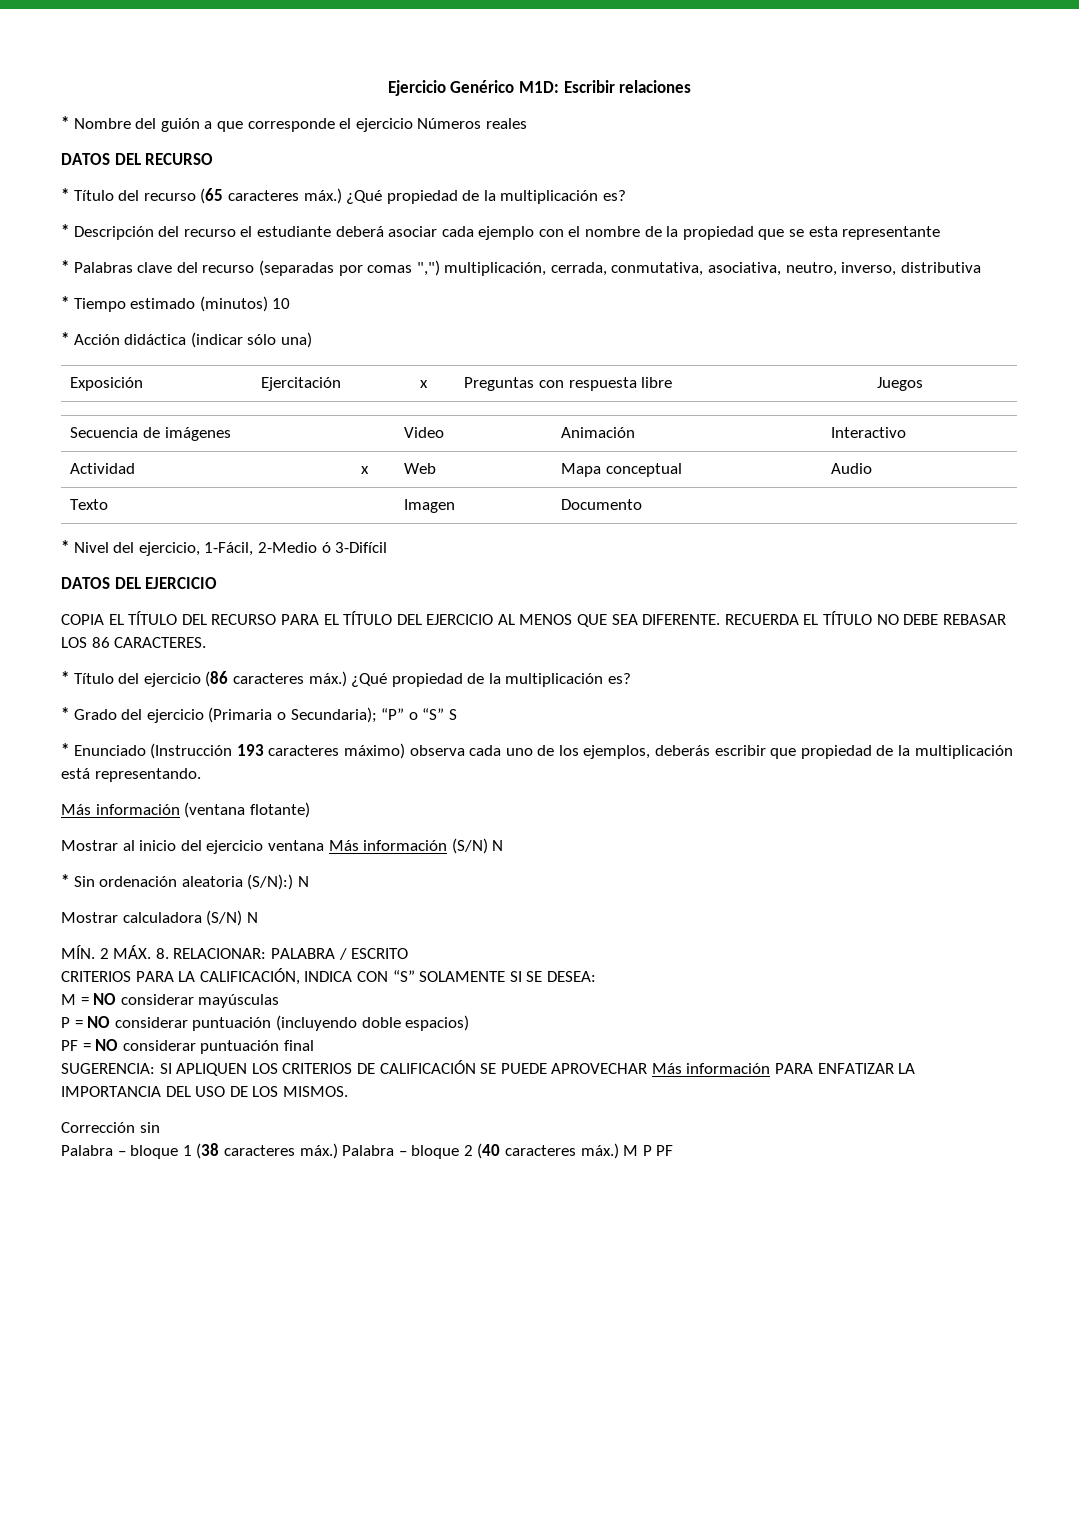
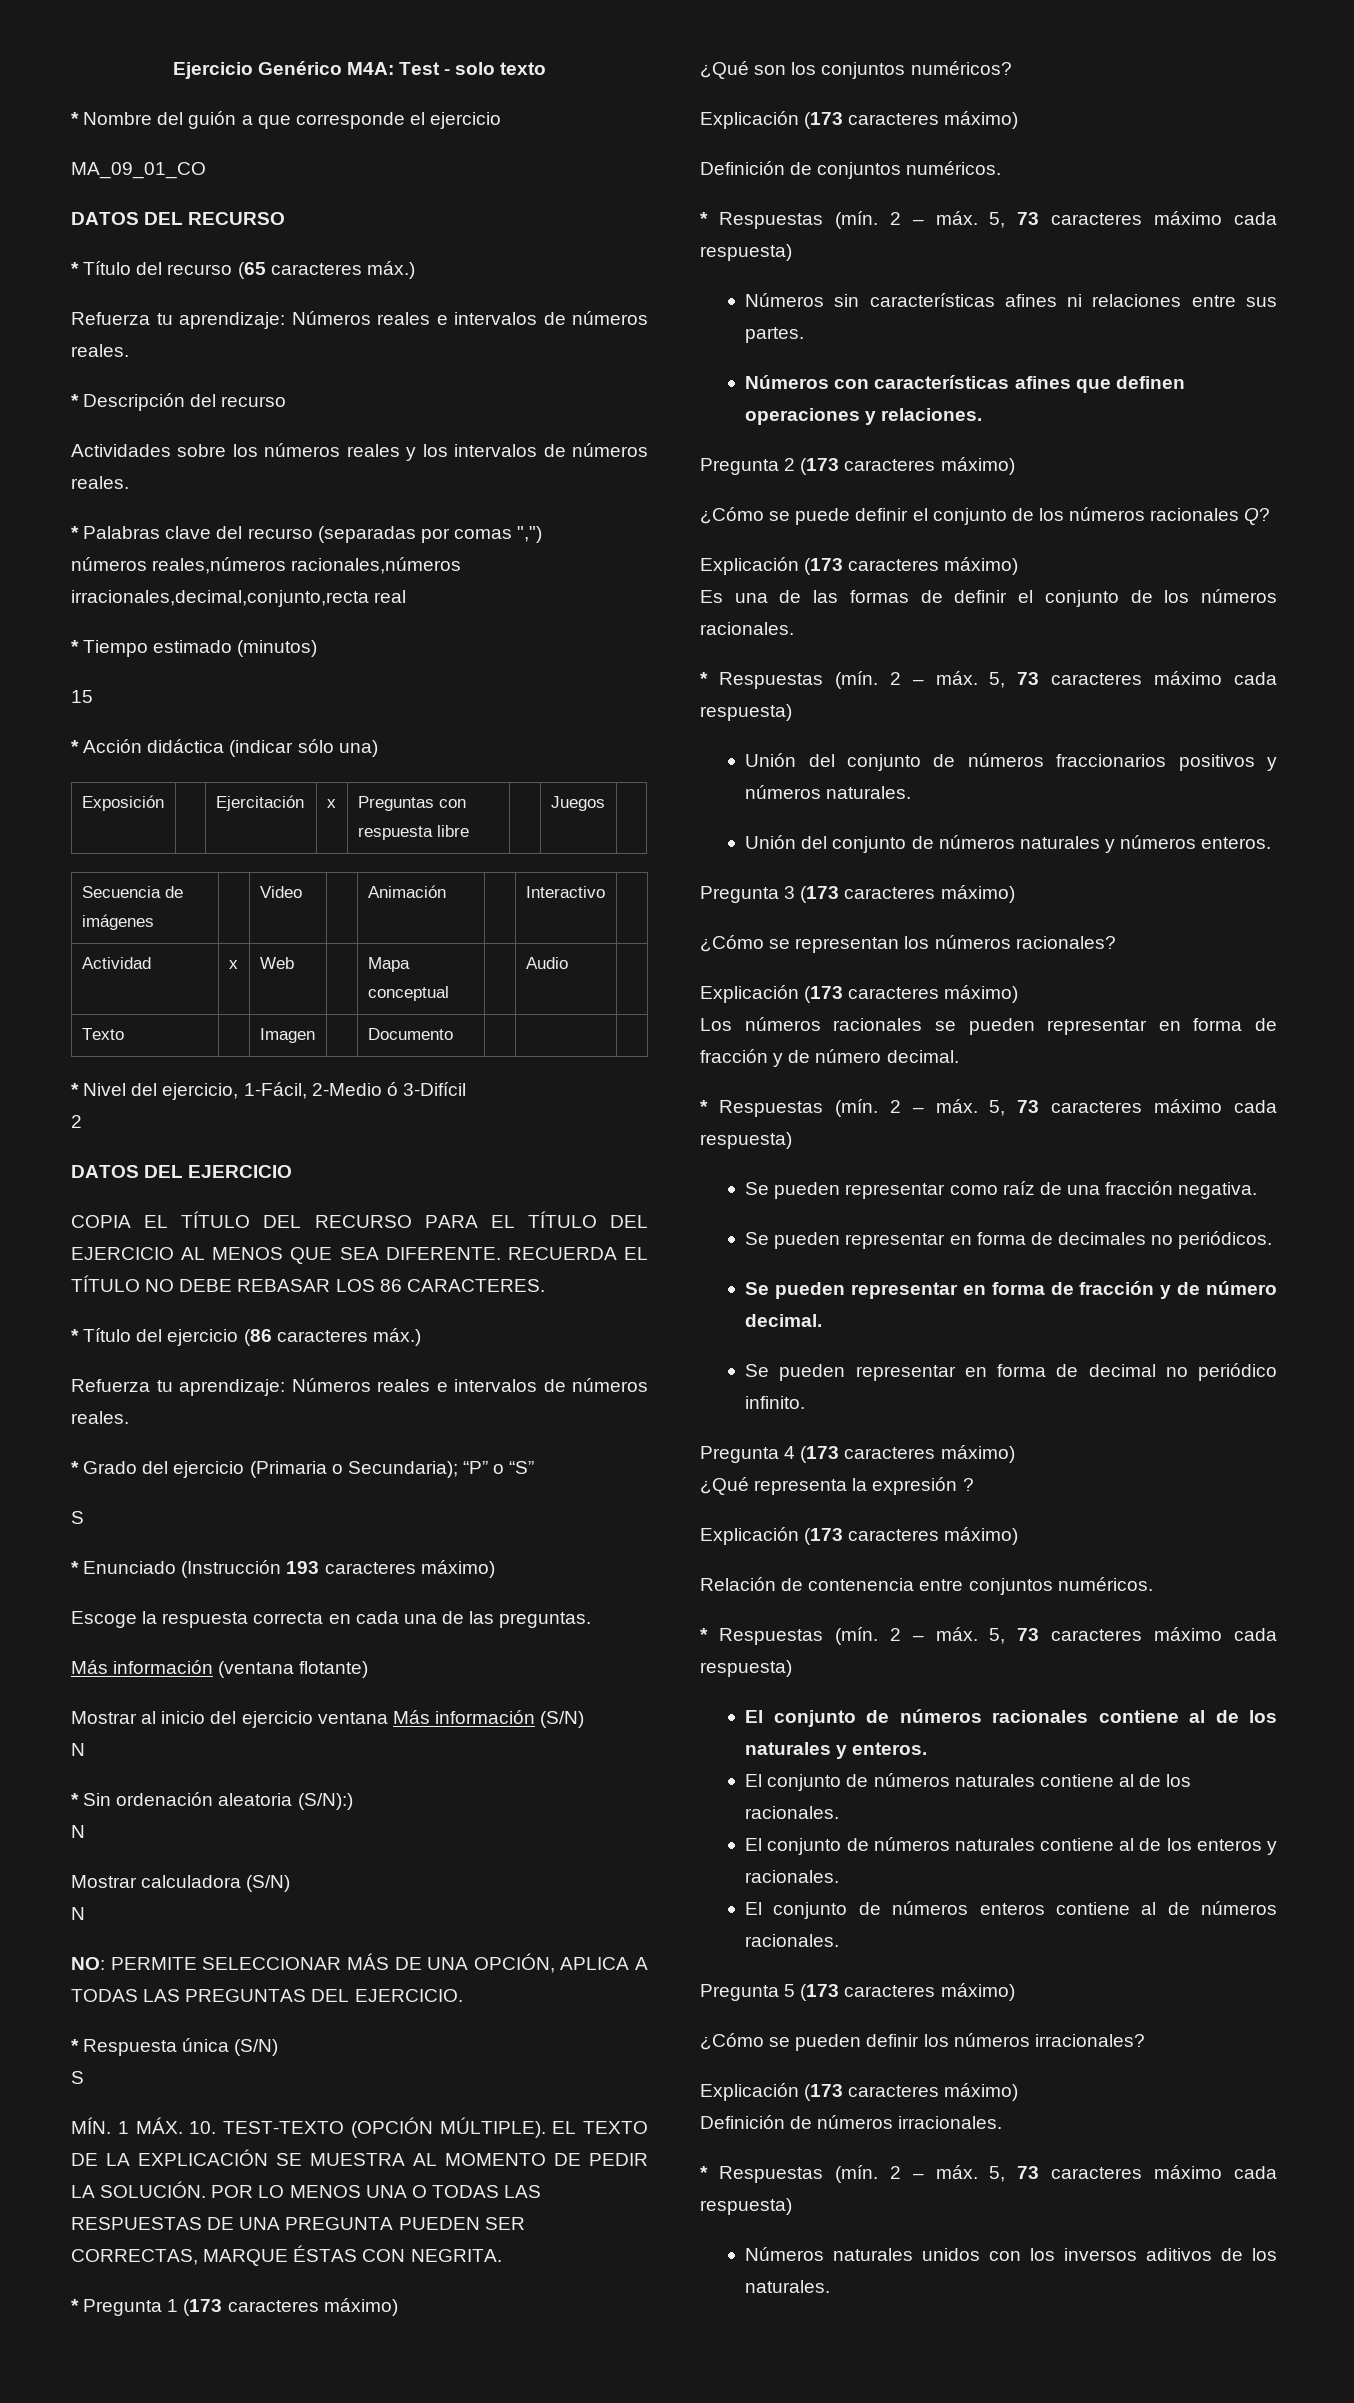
[519,80,692,93] M1D: Escribir relaciones -> [346,62,547,75] M4A: Test - solo texto
[417,118,527,129] Números reales -> [71,162,206,179] // MA_09_01_CO
[346,190,627,204] [61,224,941,240] ¿Qué propiedad de la multiplicación es? // * Descripción del recurso el estudiante deberá asociar cada ejemplo con el nombre de la propiedad que se esta representante -> [71,311,648,329] [71,344,129,357] [71,393,287,411] [71,443,649,461] [71,476,129,489] // Refuerza tu aprendizaje: Números reales e intervalos de números reales. // * Descripción del recurso // Actividades sobre los números reales y los intervalos de números reales.
[444,262,981,276] multiplicación, cerrada, conmutativa, asociativa, neutro, inverso, distributiva -> [71,557,462,574] [71,590,407,607] // números reales,números racionales,números irracionales,decimal,conjunto,recta real
[272,298,291,309] 10 -> [71,690,93,703] // 15
(388, 547) none -> [71,1115,82,1128] // 2
[351,673,632,687] ¿Qué propiedad de la multiplicación es? -> [71,1378,648,1396] [71,1411,129,1424] // Refuerza tu aprendizaje: Números reales e intervalos de números reales.
(445, 714) none -> (535, 1467) //
[409,745,1013,759] [61,768,201,782] observa cada uno de los ejemplos, deberás escribir que propiedad de la multiplicación está representando. -> [71,1611,592,1628] // Escoge la respuesta correcta en cada una de las preguntas.
(488, 846) none -> (585, 1719) //
(294, 882) none -> (353, 1801) //
[246,912,258,923] [61,945,409,960] [61,968,596,985] [61,993,280,1008] [61,1015,470,1031] [61,1039,314,1054] [61,1060,916,1076] [61,1086,348,1097] [61,1122,160,1133] [61,1143,674,1159] N // MÍN. 2 MÁX. 8. RELACIONAR: PALABRA / ESCRITO // CRITERIOS PARA LA CALIFICACIÓN, INDICA CON “S” SOLAMENTE SI SE DESEA: // M = NO considerar mayúsculas // P = NO considerar puntuación (incluyendo doble espacios) // PF = NO considerar puntuación final // SUGERENCIA: SI APLIQUEN LOS CRITERIOS DE CALIFICACIÓN SE PUEDE APROVECHAR Más información PARA ENFATIZAR LA IMPORTANCIA DEL USO DE LOS MISMOS. // Corrección sin // Palabra – bloque 1 (38 caracteres máx.) Palabra – bloque 2 (40 caracteres máx.) M P PF -> [71,1907,85,1920] [71,1953,648,1973] [71,1989,463,2002] [71,2038,279,2056] [71,2071,84,2084] [71,2117,648,2138] [71,2149,648,2166] [71,2181,542,2198] [71,2217,525,2230] [71,2245,502,2266] [71,2298,398,2316] [700,61,1012,79] [700,111,1019,129] [700,161,1002,179] [700,211,1277,229] [700,244,792,261] [745,293,1277,307] [745,327,805,343] [745,375,1185,393] [745,408,983,425] [700,457,1015,475] [700,507,1271,525] [700,557,1019,575] [700,589,1277,607] [700,622,794,635] [700,671,1277,689] [700,704,792,721] [745,753,1277,771] [745,785,912,799] [745,835,1272,853] [700,885,1015,903] [700,935,1116,953] [700,985,1019,1003] [700,1017,1277,1035] [700,1049,959,1067] [700,1099,1277,1117] [700,1132,792,1149] [745,1181,1258,1199] [745,1231,1273,1249] [745,1281,1277,1299] [745,1314,823,1327] [745,1363,1277,1381] [745,1396,806,1409] [700,1445,1015,1463] [700,1477,974,1495] [700,1527,1019,1545] [700,1577,1153,1595] [700,1627,1277,1645] [700,1660,792,1677] [745,1709,1277,1727] [745,1742,928,1759] [745,1773,1192,1791] [745,1806,840,1819] [745,1837,1278,1855] [745,1870,840,1883] [745,1901,1277,1919] [745,1934,840,1947] [700,1983,1015,2001] [700,2033,1145,2051] [700,2083,1019,2101] [700,2115,1003,2129] [700,2165,1277,2183] [700,2198,792,2215] [745,2247,1277,2261] [745,2280,831,2293] // N // NO: PERMITE SELECCIONAR MÁS DE UNA OPCIÓN, APLICA A TODAS LAS PREGUNTAS DEL EJERCICIO. // * Respuesta única (S/N) // S // MÍN. 1 MÁX. 10. TEST-TEXTO (OPCIÓN MÚLTIPLE). EL TEXTO DE LA EXPLICACIÓN SE MUESTRA AL MOMENTO DE PEDIR LA SOLUCIÓN. POR LO MENOS UNA O TODAS LAS RESPUESTAS DE UNA PREGUNTA PUEDEN SER CORRECTAS, MARQUE ÉSTAS CON NEGRITA. // * Pregunta 1 (173 caracteres máximo) // ¿Qué son los conjuntos numéricos? // Explicación (173 caracteres máximo) // Definición de conjuntos numéricos. // * Respuestas (mín. 2 – máx. 5, 73 caracteres máximo cada respuesta) // Números sin características afines ni relaciones entre sus partes. // Números con características afines que definen operaciones y relaciones. // Pregunta 2 (173 caracteres máximo) // ¿Cómo se puede definir el conjunto de los números racionales Q? // Explicación (173 caracteres máximo) // Es una de las formas de definir el conjunto de los números racionales. // * Respuestas (mín. 2 – máx. 5, 73 caracteres máximo cada respuesta) // Unión del conjunto de números fraccionarios positivos y números naturales. // Unión del conjunto de números naturales y números enteros. // Pregunta 3 (173 caracteres máximo) // ¿Cómo se representan los números racionales? // Explicación (173 caracteres máximo) // Los números racionales se pueden representar en forma de fracción y de número decimal. // * Respuestas (mín. 2 – máx. 5, 73 caracteres máximo cada respuesta) // Se pueden representar como raíz de una fracción negativa. // Se pueden representar en forma de decimales no periódicos. // Se pueden representar en forma de fracción y de número decimal. // Se pueden representar en forma de decimal no periódico infinito. // Pregunta 4 (173 caracteres máximo) // ¿Qué representa la expresión ? // Explicación (173 caracteres máximo) // Relación de contenencia entre conjuntos numéricos. // * Respuestas (mín. 2 – máx. 5, 73 caracteres máximo cada respuesta) // El conjunto de números racionales contiene al de los naturales y enteros. // El conjunto de números naturales contiene al de los racionales. // El conjunto de números naturales contiene al de los enteros y racionales. // El conjunto de números enteros contiene al de números racionales. // Pregunta 5 (173 caracteres máximo) // ¿Cómo se pueden definir los números irracionales? // Explicación (173 caracteres máximo) // Definición de números irracionales. // * Respuestas (mín. 2 – máx. 5, 73 caracteres máximo cada respuesta) // Números naturales unidos con los inversos aditivos de los naturales.

